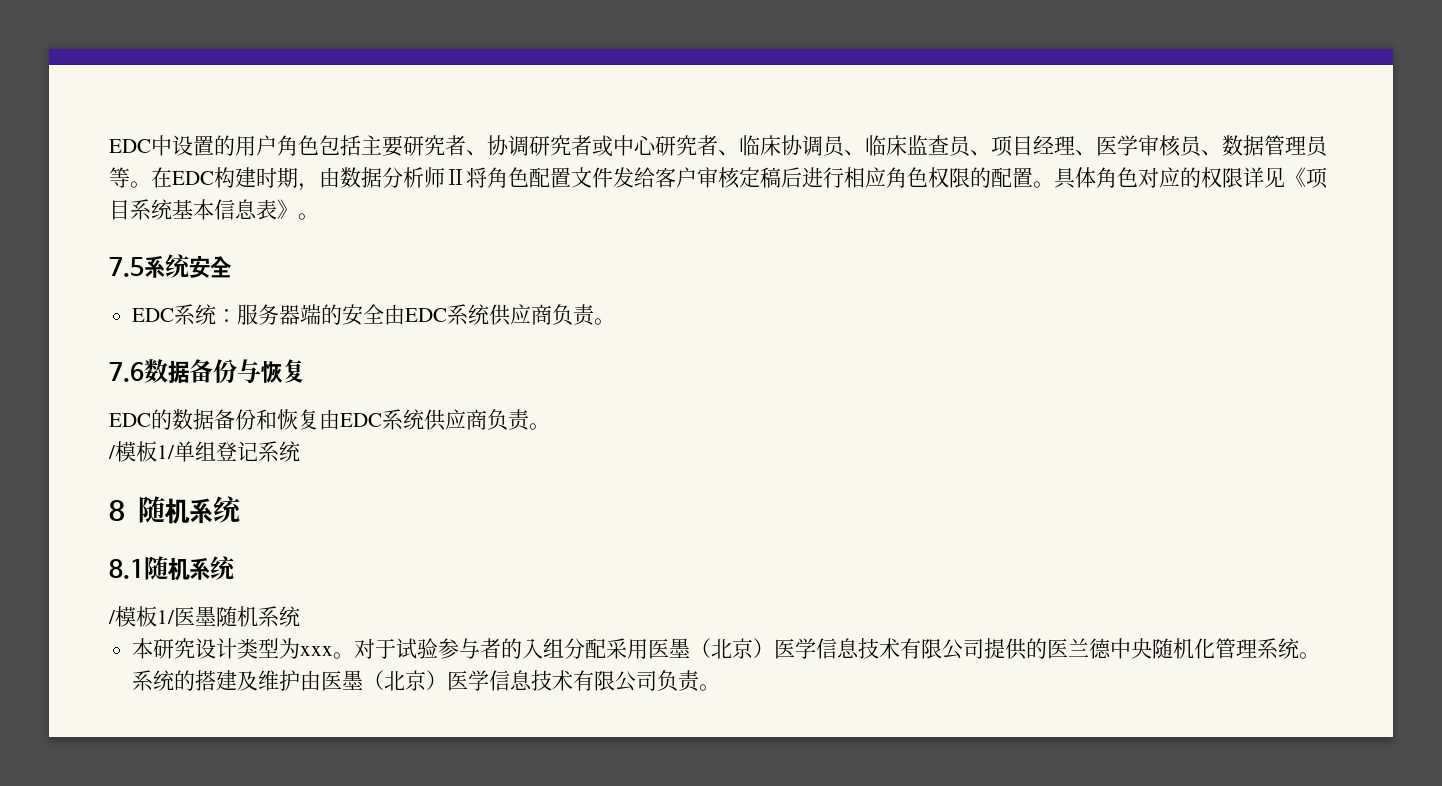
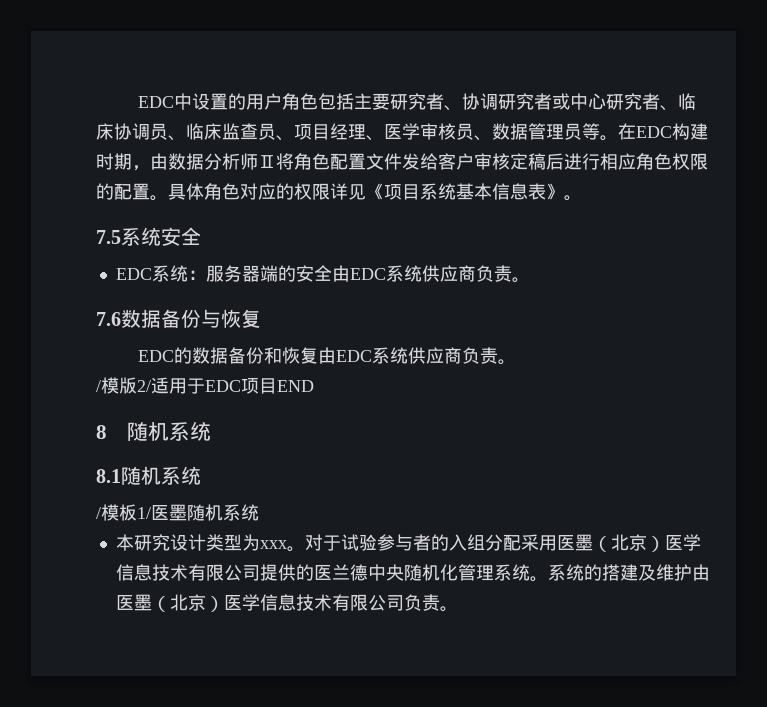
[136,441,300,462] 板1/单组登记系统 -> [119,377,314,394] 版2/适用于EDC项目END

